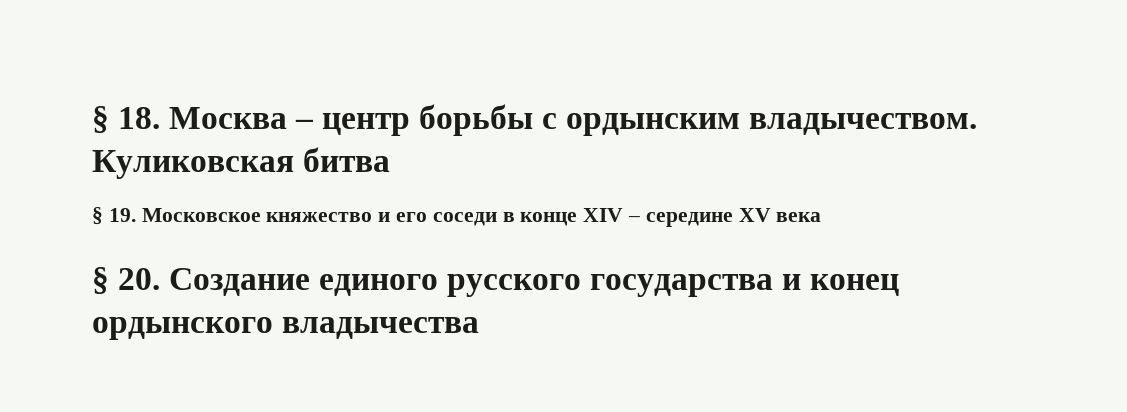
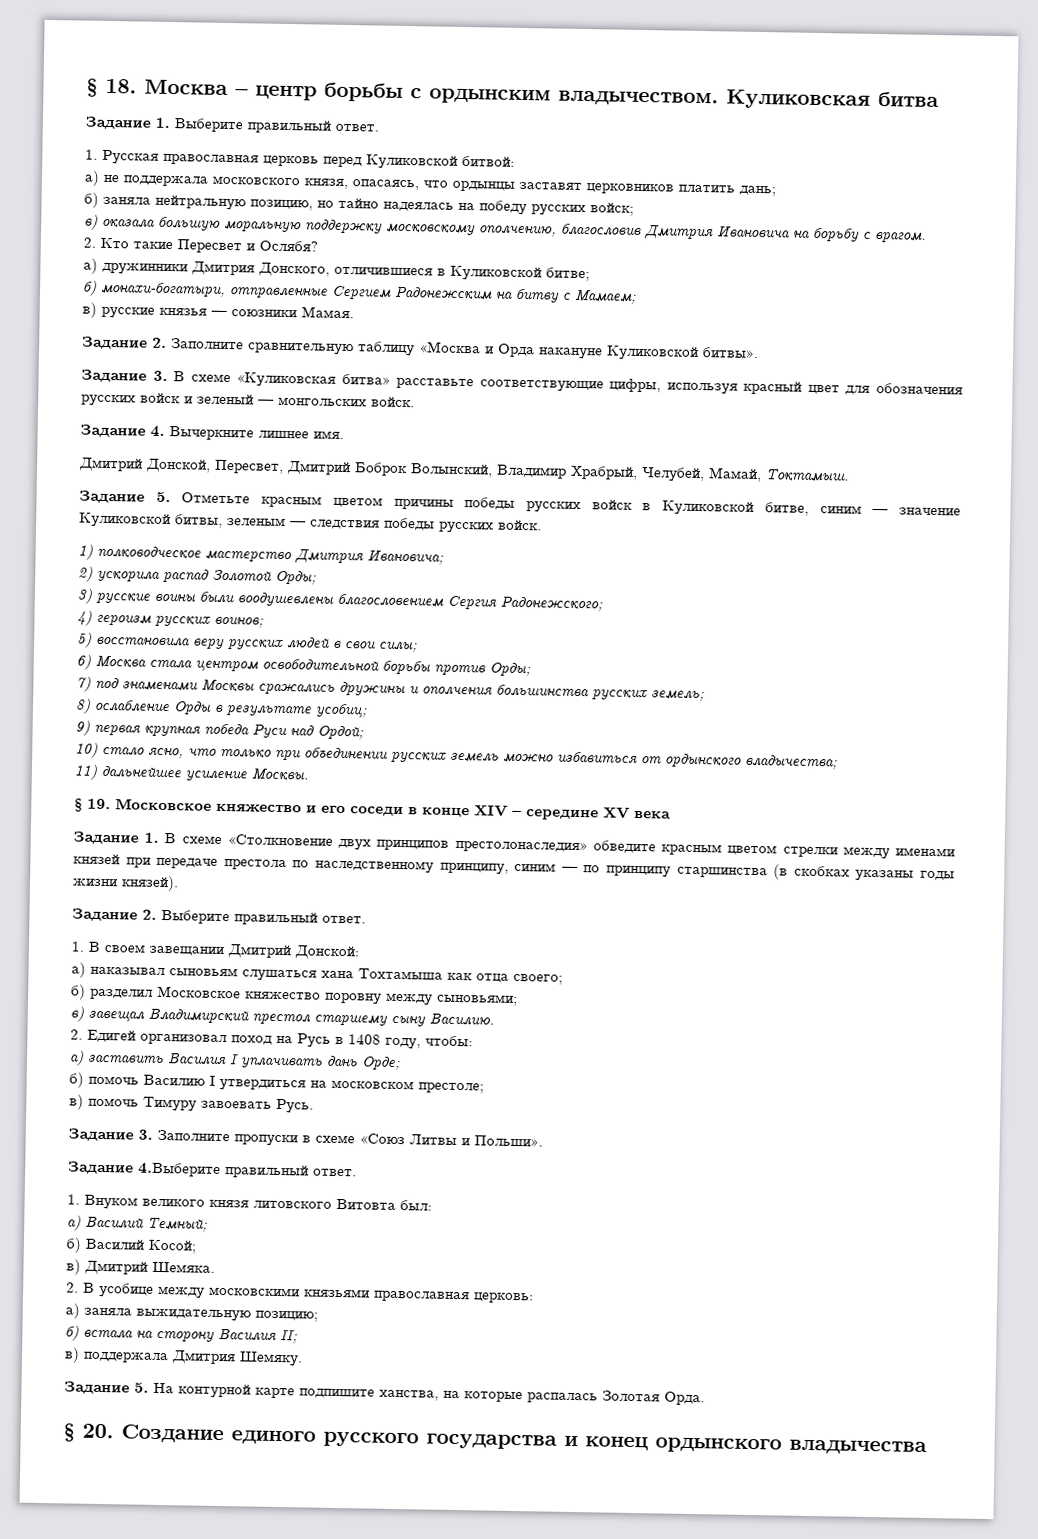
(391, 159) none -> [85,116,379,134] [85,149,515,170] [84,170,776,197] [84,192,634,217] [84,214,927,244] [83,237,318,254] [83,258,590,282] [82,280,637,304] [82,302,354,319] [82,336,759,361] [81,369,963,395] [81,392,415,408] [80,424,344,441] [78,457,850,483] [79,490,961,516] [79,512,542,534] [78,544,444,565] [78,566,317,586] [77,588,603,612] [77,610,264,628] [77,632,418,653] [76,654,531,678] [76,676,705,702] [75,698,368,718] [75,720,364,741] [75,742,838,770] [74,764,309,782] // Задание 1. Выберите правильный ответ. // 1. Русская православная церковь перед Куликовской битвой: // а) не поддержала московского князя, опасаясь, что ордынцы заставят церковников платить дань; // б) заняла нейтральную позицию, но тайно надеялась на победу русских войск; // в) оказала большую моральную поддержку московскому ополчению, благословив Дмитрия Ивановича на борьбу с врагом. // 2. Кто такие Пересвет и Ослябя? // а) дружинники Дмитрия Донского, отличившиеся в Куликовской битве; // б) монахи-богатыри, отправленные Сергием Радонежским на битву с Мамаем; // в) русские князья — союзники Мамая. // Задание 2. Заполните сравнительную таблицу «Москва и Орда накануне Куликовской битвы». // Задание 3. В схеме «Куликовская битва» расставьте соответствующие цифры, используя красный цвет для обозначения русских войск и зеленый — монгольских войск. // Задание 4. Вычеркните лишнее имя. // Дмитрий Донской, Пересвет, Дмитрий Боброк Волынский, Владимир Храбрый, Челубей, Мамай, Токтамыш. // Задание 5. Отметьте красным цветом причины победы русских войск в Куликовской битве, синим — значение Куликовской битвы, зеленым — следствия победы русских войск. // 1) полководческое мастерство Дмитрия Ивановича; // 2) ускорила распад Золотой Орды; // 3) русские воины были воодушевлены благословением Сергия Радонежского; // 4) героизм русских воинов; // 5) восстановила веру русских людей в свои силы; // 6) Москва стала центром освободительной борьбы против Орды; // 7) под знаменами Москвы сражались дружины и ополчения большинства русских земель; // 8) ослабление Орды в результате усобиц; // 9) первая крупная победа Руси над Ордой; // 10) стало ясно, что только при объединении русских земель можно избавиться от ордынского владычества; // 11) дальнейшее усиление Москвы.
(822, 217) none -> [73,831,956,860] [73,853,956,882] [72,875,179,892] [72,908,366,926] [71,941,359,960] [71,962,563,985] [71,984,518,1006] [70,1006,495,1027] [70,1029,473,1050] [69,1050,401,1072] [69,1072,484,1094] [69,1094,314,1114] [68,1128,543,1147] [68,1161,357,1179] [67,1194,432,1211] [67,1215,208,1232] [66,1237,196,1254] [66,1259,215,1275] [66,1282,534,1304] [65,1303,318,1322] [65,1325,298,1344] [64,1347,303,1367] [64,1381,705,1406] // Задание 1. В схеме «Столкновение двух принципов престолонаследия» обведите красным цветом стрелки между именами князей при передаче престола по наследственному принципу, синим — по принципу старшинства (в скобках указаны годы жизни князей). // Задание 2. Выберите правильный ответ. // 1. В своем завещании Дмитрий Донской: // а) наказывал сыновьям слушаться хана Тохтамыша как отца своего; // б) разделил Московское княжество поровну между сыновьями; // в) завещал Владимирский престол старшему сыну Василию. // 2. Едигей организовал поход на Русь в 1408 году, чтобы: // а) заставить Василия I уплачивать дань Орде; // б) помочь Василию I утвердиться на московском престоле; // в) помочь Тимуру завоевать Русь. // Задание 3. Заполните пропуски в схеме «Союз Литвы и Польши». // Задание 4.Выберите правильный ответ. // 1. Внуком великого князя литовского Витовта был: // а) Василий Темный; // б) Василий Косой; // в) Дмитрий Шемяка. // 2. В усобице между московскими князьями православная церковь: // а) заняла выжидательную позицию; // б) встала на сторону Василия II; // в) поддержала Дмитрия Шемяку. // Задание 5. На контурной карте подпишите ханства, на которые распалась Золотая Орда.

